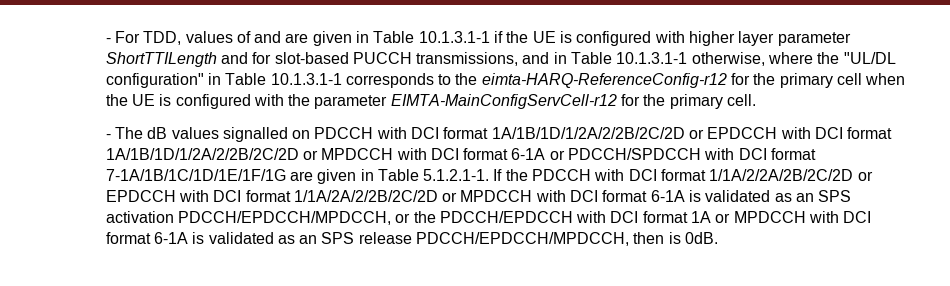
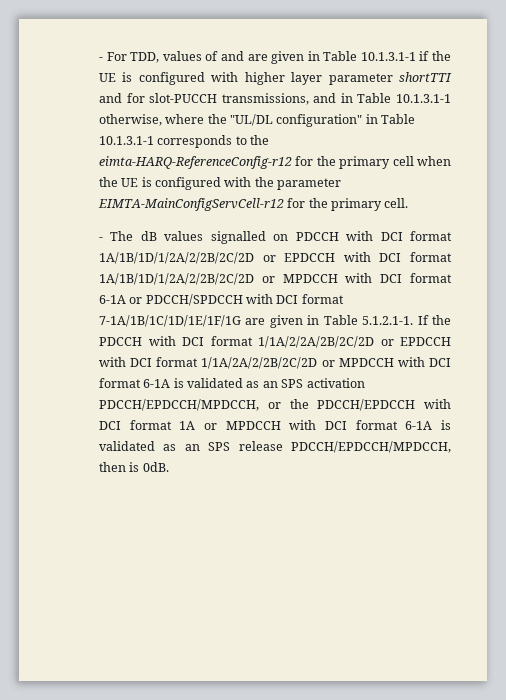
[105,52,217,67] ShortTTILength -> [399,72,452,82] shortTTI
[274,52,412,64] slot-based PUCCH -> [149,93,218,103] slot-PUCCH

